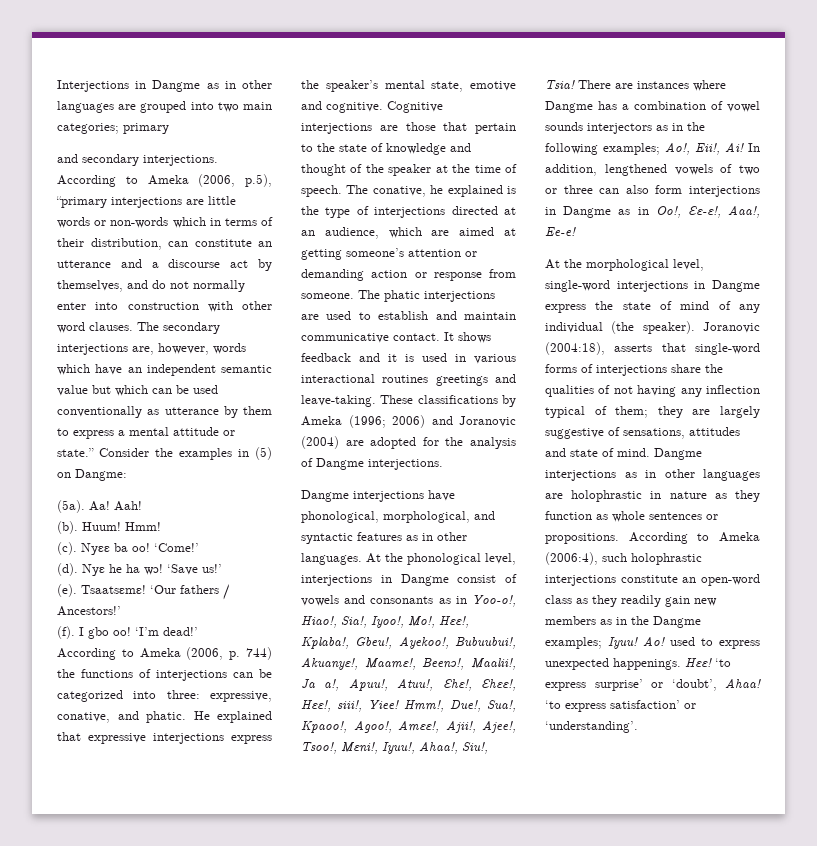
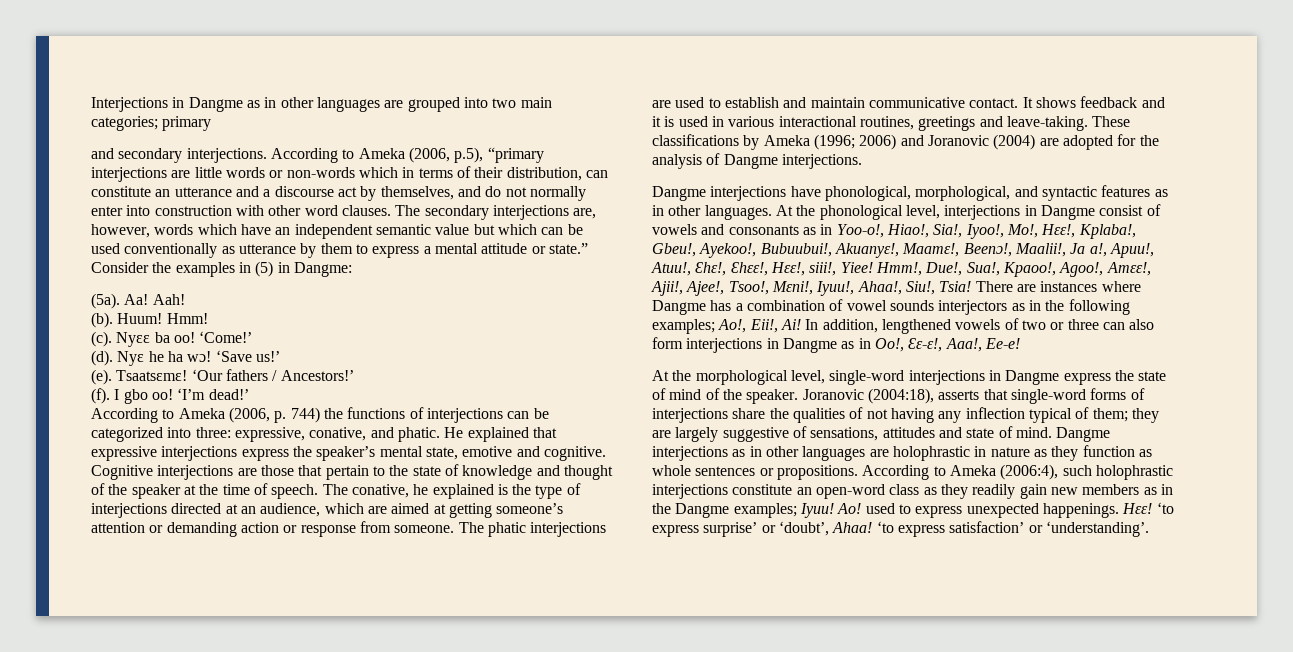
[57,472,71,478] on -> [277,262,290,273] in
[382,375,429,383] routines -> [859,116,914,130] routines,
[739,304,760,313] [545,321,695,334] any individual (the speaker). -> [722,389,799,404] the speaker.

